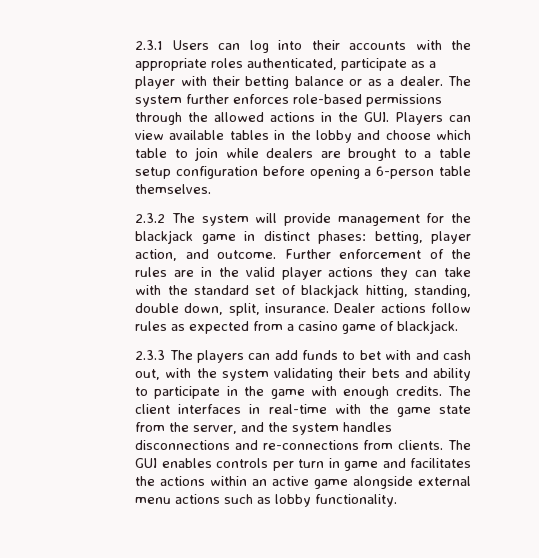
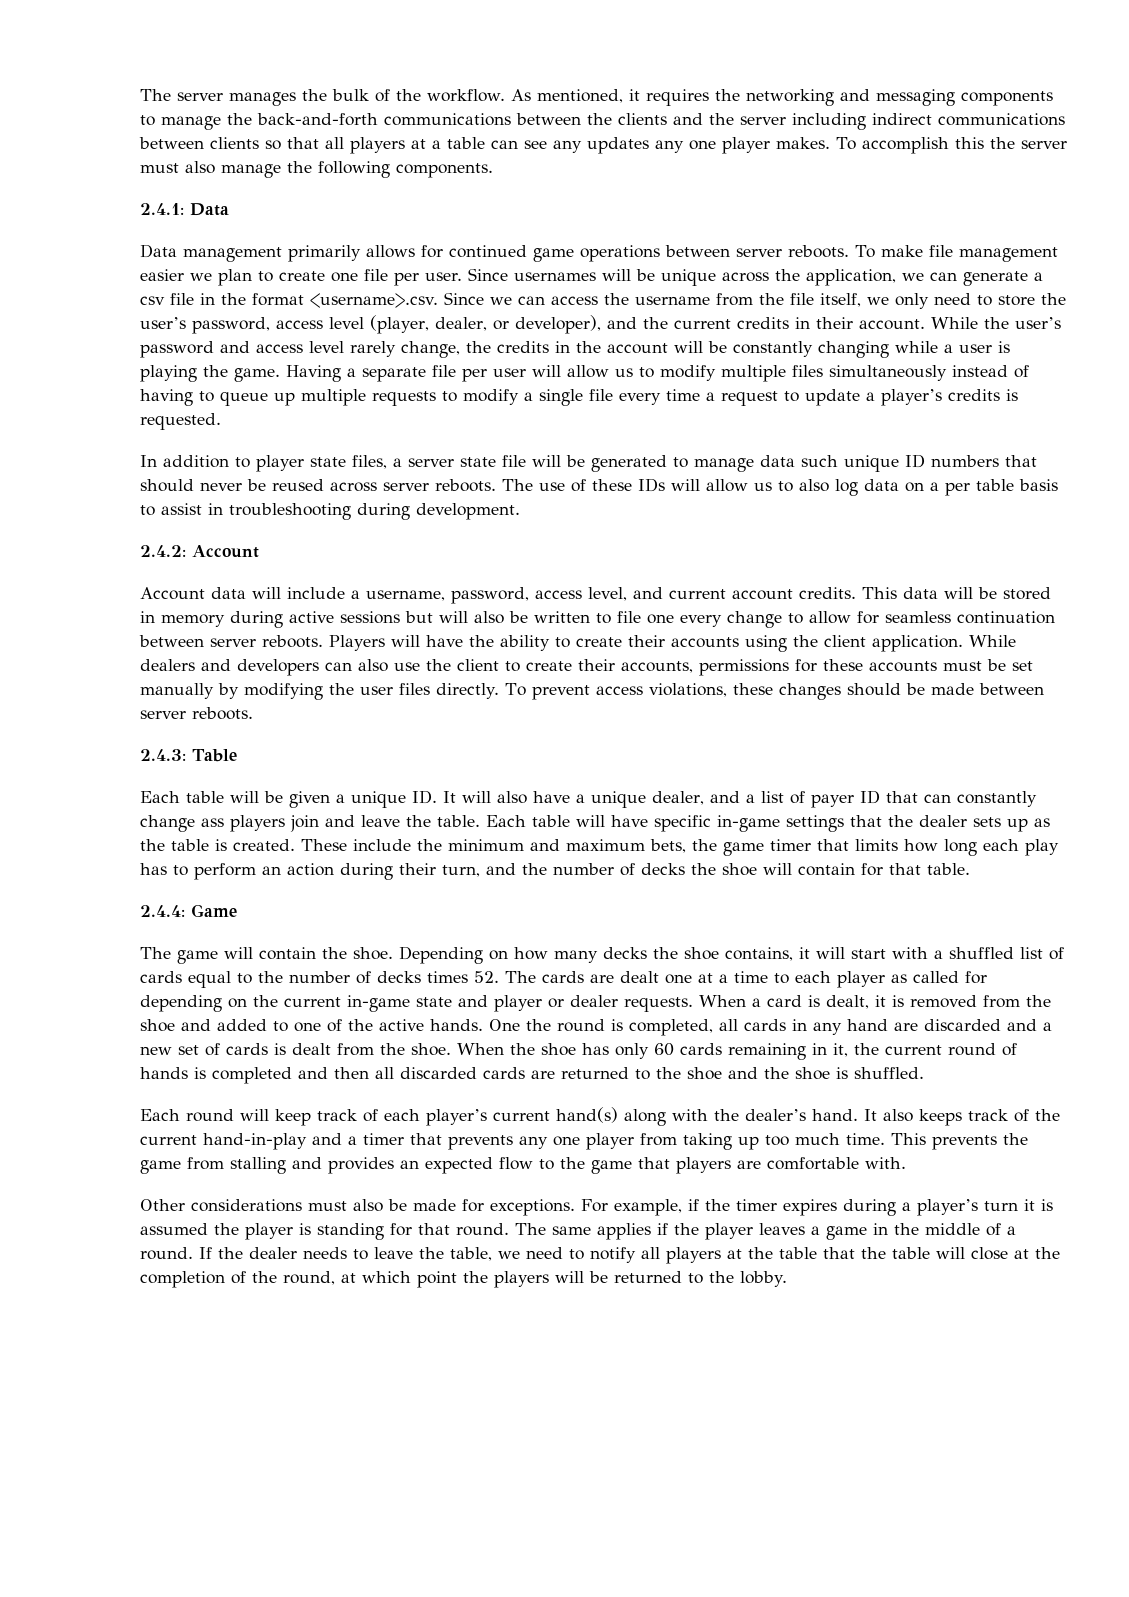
[135,40,471,53] [135,58,437,71] [135,76,471,89] [135,94,443,107] [135,112,471,125] [135,130,471,143] [135,147,472,161] [135,166,471,179] [135,184,212,194] [135,213,471,226] [135,230,471,244] [135,249,471,261] [135,267,472,280] [135,284,471,298] [135,303,471,316] [135,320,459,334] [135,350,471,363] [135,368,471,381] [135,386,471,399] [135,404,471,417] [135,422,393,435] [135,440,471,450] [135,458,471,471] [135,476,471,489] [135,494,398,507] 2.3.1 Users can log into their accounts with the appropriate roles authenticated, participate as a player with their betting balance or as a dealer. The system further enforces role-based permissions through the allowed actions in the GUI. Players can view available tables in the lobby and choose which table to join while dealers are brought to a table setup configuration before opening a 6-person table themselves. // 2.3.2 The system will provide management for the blackjack game in distinct phases: betting, player action, and outcome. Further enforcement of the rules are in the valid player actions they can take with the standard set of blackjack hitting, standing, double down, split, insurance. Dealer actions follow rules as expected from a casino game of blackjack. // 2.3.3 The players can add funds to bet with and cash out, with the system validating their bets and ability to participate in the game with enough credits. The client interfaces in real-time with the game state from the server, and the system handles disconnections and re-connections from clients. The GUI enables controls per turn in game and facilitates the actions within an active game alongside external menu actions such as lobby functionality. -> [139,89,1054,106] [139,113,1065,130] [138,137,1068,154] [139,161,493,178] [139,203,229,216] [139,244,1059,262] [139,268,1044,286] [139,292,1067,309] [139,315,1061,334] [139,341,1010,358] [139,365,1029,382] [139,389,1018,406] [139,413,221,430] [139,454,1037,472] [139,478,1058,496] [139,503,520,520] [139,545,259,558] [139,587,1051,604] [139,611,1055,628] [138,635,1016,652] [139,659,1033,676] [139,683,1045,700] [139,707,253,720] [139,749,238,762] [139,790,1037,808] [139,815,1050,832] [139,839,1059,856] [139,863,970,880] [139,904,237,917] [139,946,1064,964] [139,971,987,988] [139,995,1051,1012] [139,1019,1052,1036] [139,1043,1017,1060] [139,1067,924,1084] [139,1107,1060,1126] [139,1133,1028,1150] [139,1157,906,1174] [139,1199,1053,1216] [139,1223,1016,1240] [139,1247,1060,1264] [139,1271,788,1288] The server manages the bulk of the workflow. As mentioned, it requires the networking and messaging components to manage the back-and-forth communications between the clients and the server including indirect communications between clients so that all players at a table can see any updates any one player makes. To accomplish this the server must also manage the following components. // 2.4.1: Data // Data management primarily allows for continued game operations between server reboots. To make file management easier we plan to create one file per user. Since usernames will be unique across the application, we can generate a csv file in the format <username>.csv. Since we can access the username from the file itself, we only need to store the user’s password, access level (player, dealer, or developer), and the current credits in their account. While the user’s password and access level rarely change, the credits in the account will be constantly changing while a user is playing the game. Having a separate file per user will allow us to modify multiple files simultaneously instead of having to queue up multiple requests to modify a single file every time a request to update a player’s credits is requested. // In addition to player state files, a server state file will be generated to manage data such unique ID numbers that should never be reused across server reboots. The use of these IDs will allow us to also log data on a per table basis to assist in troubleshooting during development. // 2.4.2: Account // Account data will include a username, password, access level, and current account credits. This data will be stored in memory during active sessions but will also be written to file one every change to allow for seamless continuation between server reboots. Players will have the ability to create their accounts using the client application. While dealers and developers can also use the client to create their accounts, permissions for these accounts must be set manually by modifying the user files directly. To prevent access violations, these changes should be made between server reboots. // 2.4.3: Table // Each table will be given a unique ID. It will also have a unique dealer, and a list of payer ID that can constantly change ass players join and leave the table. Each table will have specific in-game settings that the dealer sets up as the table is created. These include the minimum and maximum bets, the game timer that limits how long each play has to perform an action during their turn, and the number of decks the shoe will contain for that table. // 2.4.4: Game // The game will contain the shoe. Depending on how many decks the shoe contains, it will start with a shuffled list of cards equal to the number of decks times 52. The cards are dealt one at a time to each player as called for depending on the current in-game state and player or dealer requests. When a card is dealt, it is removed from the shoe and added to one of the active hands. One the round is completed, all cards in any hand are discarded and a new set of cards is dealt from the shoe. When the shoe has only 60 cards remaining in it, the current round of hands is completed and then all discarded cards are returned to the shoe and the shoe is shuffled. // Each round will keep track of each player’s current hand(s) along with the dealer’s hand. It also keeps track of the current hand-in-play and a timer that prevents any one player from taking up too much time. This prevents the game from stalling and provides an expected flow to the game that players are comfortable with. // Other considerations must also be made for exceptions. For example, if the timer expires during a player’s turn it is assumed the player is standing for that round. The same applies if the player leaves a game in the middle of a round. If the dealer needs to leave the table, we need to notify all players at the table that the table will close at the completion of the round, at which point the players will be returned to the lobby.

